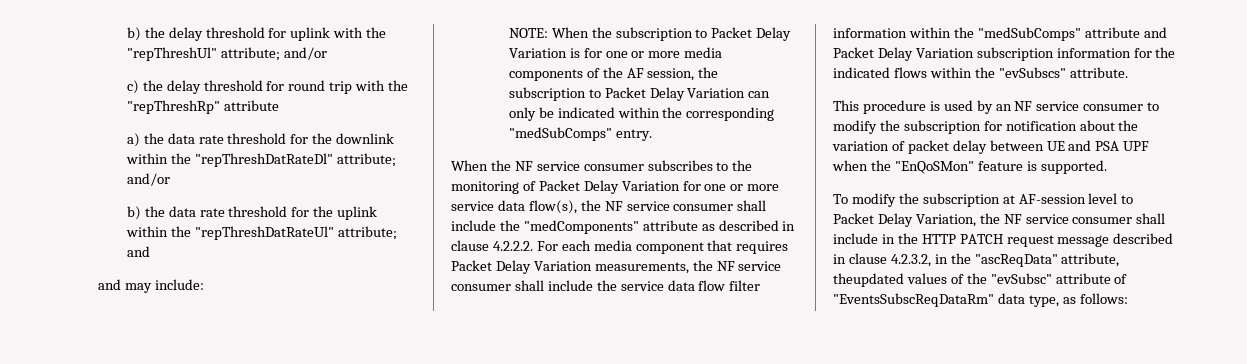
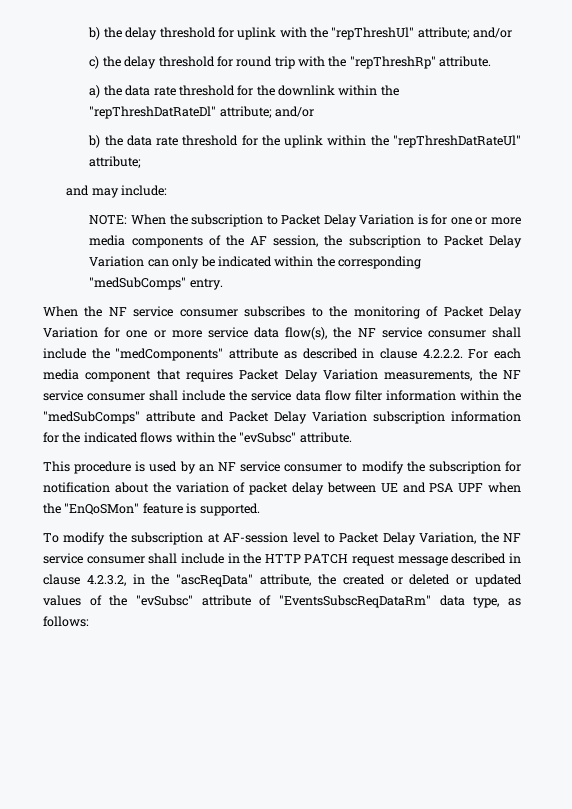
[223,100,279,111] attribute -> [439,56,492,67] attribute.
[126,246,150,257] and -> (142, 162) none
[998,67,1066,78] "evSubscs" -> [239,432,297,443] "evSubsc"
[833,273,904,287] theupdated -> [317,574,522,587] the created or deleted or updated

